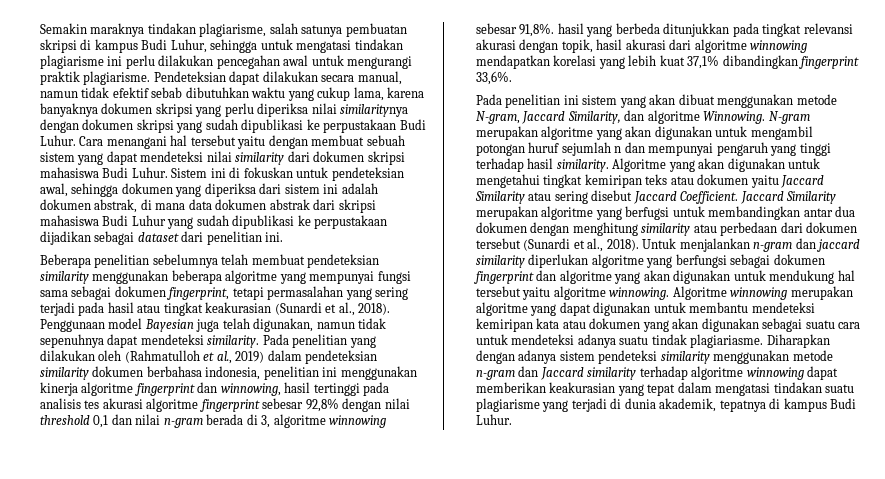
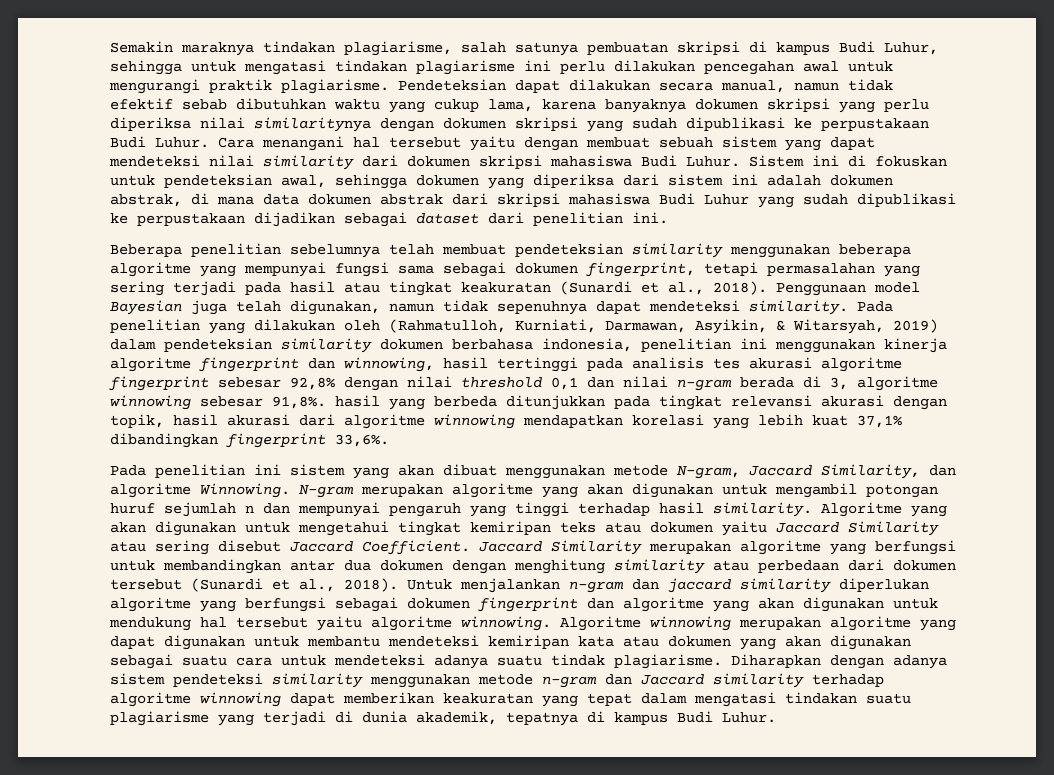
[205,302,272,313] keakurasian -> [461,282,552,293] keakuratan
[124,350,232,364] (Rahmatulloh et al., -> [389,319,885,334] (Rahmatulloh, Kurniati, Darmawan, Asyikin, & Witarsyah,
[625,206,670,220] berfugsi -> [875,540,957,555] berfungsi
[690,334,764,348] plagiariasme. -> [614,654,723,669] plagiarisme.
[549,382,616,393] keakurasian -> [443,693,534,704] keakuratan

